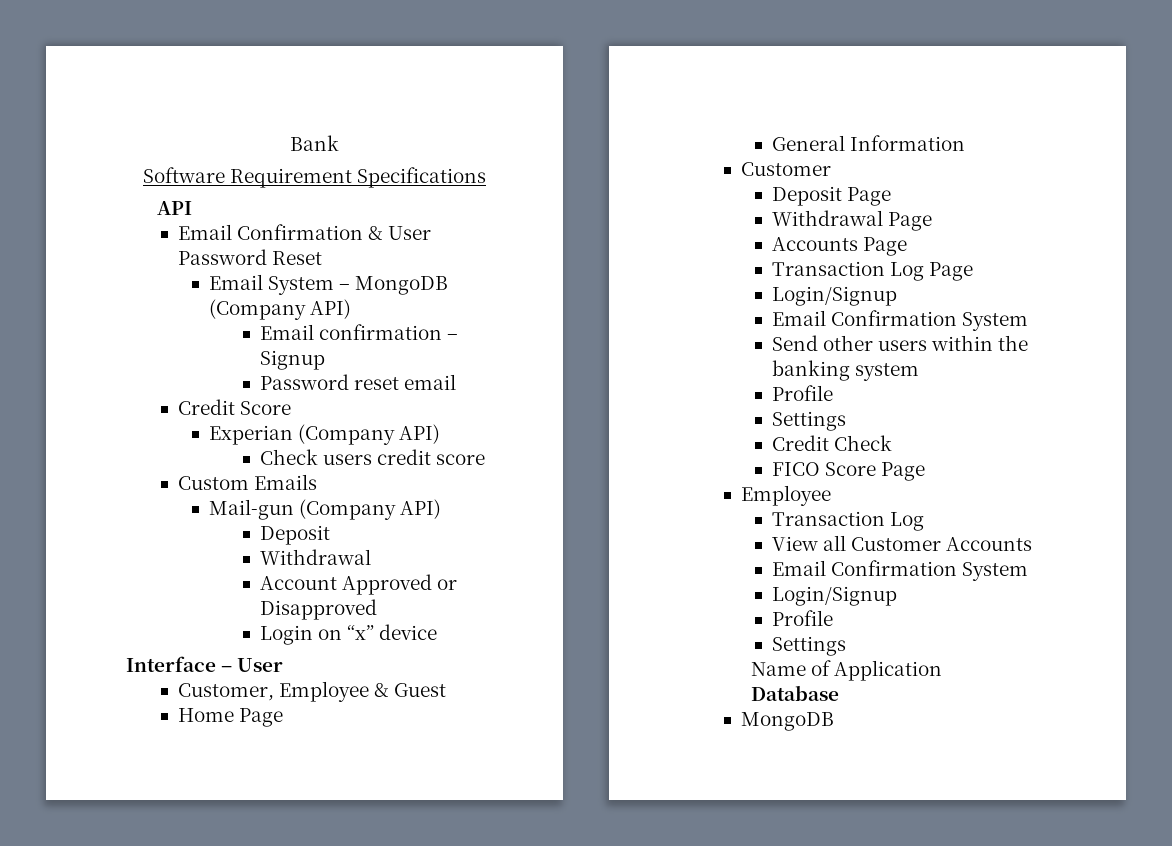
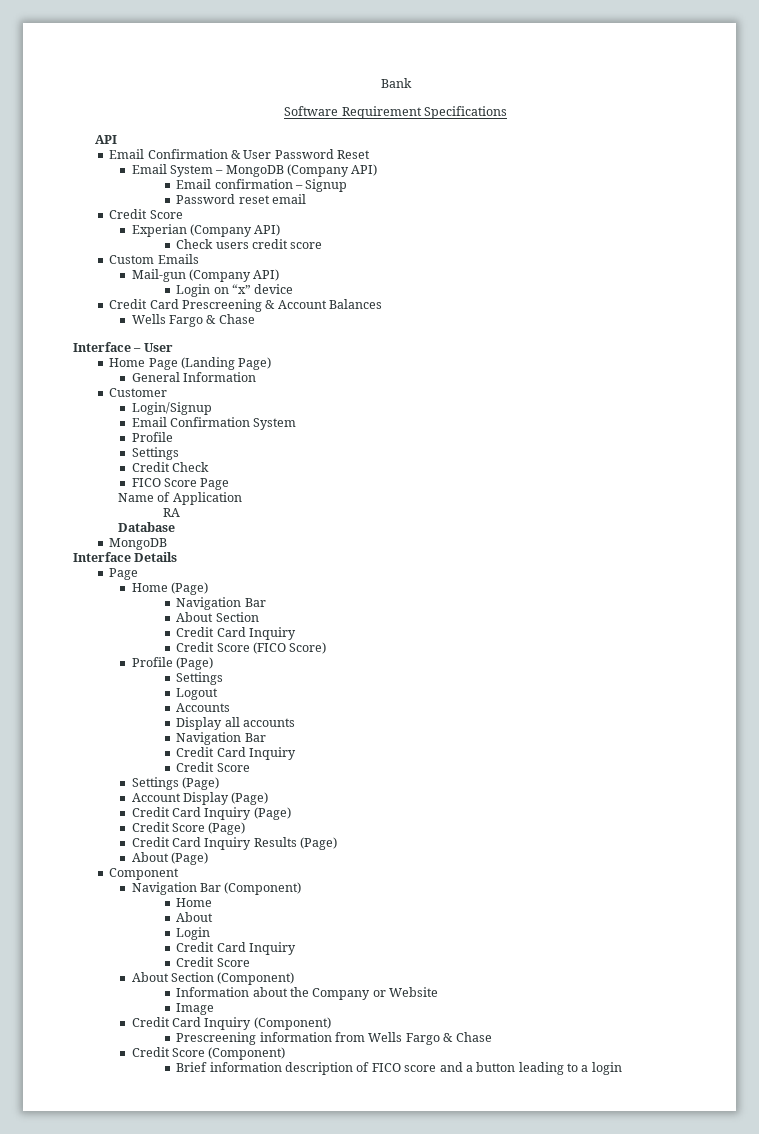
[260,525,330,545] [260,549,371,565] [260,574,458,595] [260,599,377,620] [260,624,438,645] Deposit // Withdrawal // Account Approved or Disapproved // Login on “x” device -> [176,284,294,297] [109,299,383,312] [131,314,255,327] Login on “x” device // Credit Card Prescreening & Account Balances // Wells Fargo & Chase
[177,681,447,702] // Customer, Employee & Guest -> (173, 347) none
(283, 717) none -> [180,357,272,370] (Landing Page)
[771,186,891,206] [771,210,932,231] [771,237,907,256] [771,261,973,281] [771,286,897,306] [771,310,1028,331] [771,335,1029,351] [771,360,919,381] Deposit Page // Withdrawal Page // Accounts Page // Transaction Log Page // Login/Signup // Email Confirmation System // Send other users within the banking system -> [131,402,212,415] [131,417,297,430] Login/Signup // Email Confirmation System
[740,485,831,506] [771,511,924,531] [771,535,1032,551] [771,560,1028,581] [771,586,897,606] [771,610,833,626] [771,636,846,656] // Employee // Transaction Log // View all Customer Accounts // Email Confirmation System // Login/Signup // Profile // Settings -> (230, 484) none
(942, 670) none -> [162,508,180,517] // RA
(834, 721) none -> [73,552,178,562] [109,568,139,580] [131,582,208,595] [176,597,266,610] [176,612,259,622] [176,627,297,640] [176,642,327,654] [131,657,213,670] [176,672,224,685] [176,688,219,700] [176,703,231,712] [176,717,296,730] [176,732,266,745] [176,747,297,760] [176,762,250,772] [131,777,219,790] [131,792,269,805] [131,807,291,820] [131,822,246,835] [131,837,338,850] [131,852,208,865] [109,868,180,880] [131,882,302,895] [176,898,213,907] [176,912,214,922] [176,927,211,940] [176,942,297,955] [176,957,250,967] [131,972,295,985] [176,987,439,1000] [176,1003,215,1015] [131,1017,331,1030] [176,1032,492,1045] [131,1047,286,1060] [176,1062,622,1075] // Interface Details // Page // Home (Page) // Navigation Bar // About Section // Credit Card Inquiry // Credit Score (FICO Score) // Profile (Page) // Settings // Logout // Accounts // Display all accounts // Navigation Bar // Credit Card Inquiry // Credit Score // Settings (Page) // Account Display (Page) // Credit Card Inquiry (Page) // Credit Score (Page) // Credit Card Inquiry Results (Page) // About (Page) // Component // Navigation Bar (Component) // Home // About // Login // Credit Card Inquiry // Credit Score // About Section (Component) // Information about the Company or Website // Image // Credit Card Inquiry (Component) // Prescreening information from Wells Fargo & Chase // Credit Score (Component) // Brief information description of FICO score and a button leading to a login

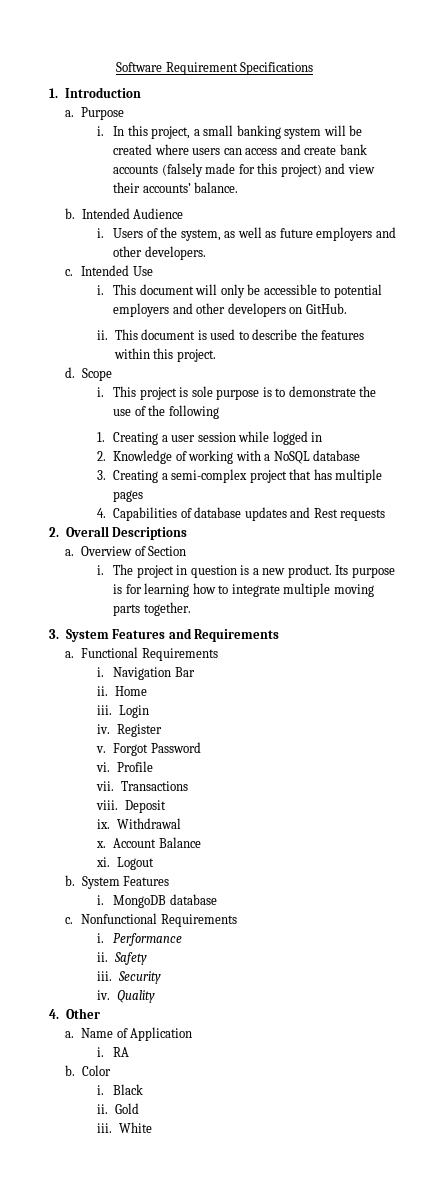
[380,78,412,88] Bank // -> (115, 67) none
[95,135,118,144] [109,149,371,159] [131,164,378,177] [176,179,348,192] [176,194,307,204] [109,209,183,219] [131,224,281,237] [176,239,323,249] [109,254,199,264] [131,269,280,282] [176,284,294,297] [109,299,383,312] [131,314,255,327] [73,342,173,352] [109,357,272,370] [131,372,256,382] [109,388,168,397] [131,402,212,415] [131,417,297,430] [131,432,173,442] [131,447,179,460] [131,462,209,472] [131,478,230,490] API // Email Confirmation & User Password Reset // Email System – MongoDB (Company API) // Email confirmation – Signup // Password reset email // Credit Score // Experian (Company API) // Check users credit score // Custom Emails // Mail-gun (Company API) // Login on “x” device // Credit Card Prescreening & Account Balances // Wells Fargo & Chase // Interface – User // Home Page (Landing Page) // General Information // Customer // Login/Signup // Email Confirmation System // Profile // Settings // Credit Check // FICO Score Page // -> [49,87,142,98] [65,107,125,120] [97,125,363,139] [113,144,367,155] [113,163,375,177] [113,182,239,193] [65,208,184,219] [97,227,396,241] [113,246,206,260] [65,265,153,276] [97,284,382,298] [113,303,347,317] [97,329,365,340] [113,348,216,362] [65,367,112,381] [97,386,377,400] [113,405,219,419] [97,431,323,445] [97,450,361,464] [97,469,383,483] [113,490,144,502] [97,507,386,521] [49,526,188,540] [65,546,187,556] [97,564,395,578] [113,583,374,597] [113,602,191,616] [49,628,280,642] [65,647,218,661] [97,667,195,680] [97,686,147,696] [97,705,149,718] [97,724,162,737] [96,742,201,756] [96,761,153,772] [96,781,188,791] [96,800,166,813] [97,818,181,829] [96,837,201,848] [96,857,154,870] [65,875,170,889] [97,894,217,908] [65,913,237,927] [97,933,183,946] [97,952,147,965] [97,971,161,984] [97,990,155,1003] [49,1008,100,1019] [65,1031,75,1038] 1. Introduction // a. Purpose // i. In this project, a small banking system will be created where users can access and create bank accounts (falsely made for this project) and view their accounts’ balance. // b. Intended Audience // i. Users of the system, as well as future employers and other developers. // c. Intended Use // i. This document will only be accessible to potential employers and other developers on GitHub. // ii. This document is used to describe the features within this project. // d. Scope // i. This project is sole purpose is to demonstrate the use of the following // 1. Creating a user session while logged in // 2. Knowledge of working with a NoSQL database // 3. Creating a semi-complex project that has multiple pages // 4. Capabilities of database updates and Rest requests // 2. Overall Descriptions // a. Overview of Section // i. The project in question is a new product. Its purpose is for learning how to integrate multiple moving parts together. // 3. System Features and Requirements // a. Functional Requirements // i. Navigation Bar // ii. Home // iii. Login // iv. Register // v. Forgot Password // vi. Profile // vii. Transactions // viii. Deposit // ix. Withdrawal // x. Account Balance // xi. Logout // b. System Features // i. MongoDB database // c. Nonfunctional Requirements // i. Performance // ii. Safety // iii. Security // iv. Quality // 4. Other // a.
(242, 498) none -> [97,1047,105,1057] i.
[117,522,175,532] [109,538,168,550] [73,552,178,562] [109,568,139,580] [131,582,208,595] [176,597,266,610] [176,612,259,622] [176,627,297,640] [176,642,327,654] [131,657,213,670] [176,672,224,685] [176,688,219,700] [176,703,231,712] [176,717,296,730] [176,732,266,745] [176,747,297,760] [176,762,250,772] [131,777,219,790] [131,792,269,805] [131,807,291,820] [131,822,246,835] [131,837,338,850] [131,852,208,865] [109,868,180,880] [131,882,302,895] [176,898,213,907] [176,912,214,922] [176,927,211,940] [176,942,297,955] [176,957,250,967] [131,972,295,985] [176,987,439,1000] [176,1003,215,1015] [131,1017,331,1030] [176,1032,492,1045] [131,1047,286,1060] [176,1062,622,1075] Database // MongoDB // Interface Details // Page // Home (Page) // Navigation Bar // About Section // Credit Card Inquiry // Credit Score (FICO Score) // Profile (Page) // Settings // Logout // Accounts // Display all accounts // Navigation Bar // Credit Card Inquiry // Credit Score // Settings (Page) // Account Display (Page) // Credit Card Inquiry (Page) // Credit Score (Page) // Credit Card Inquiry Results (Page) // About (Page) // Component // Navigation Bar (Component) // Home // About // Login // Credit Card Inquiry // Credit Score // About Section (Component) // Information about the Company or Website // Image // Credit Card Inquiry (Component) // Prescreening information from Wells Fargo & Chase // Credit Score (Component) // Brief information description of FICO score and a button leading to a login -> [65,1065,111,1076] [97,1084,144,1095] [97,1103,139,1114] [97,1122,152,1133] b. Color // i. Black // ii. Gold // iii. White

